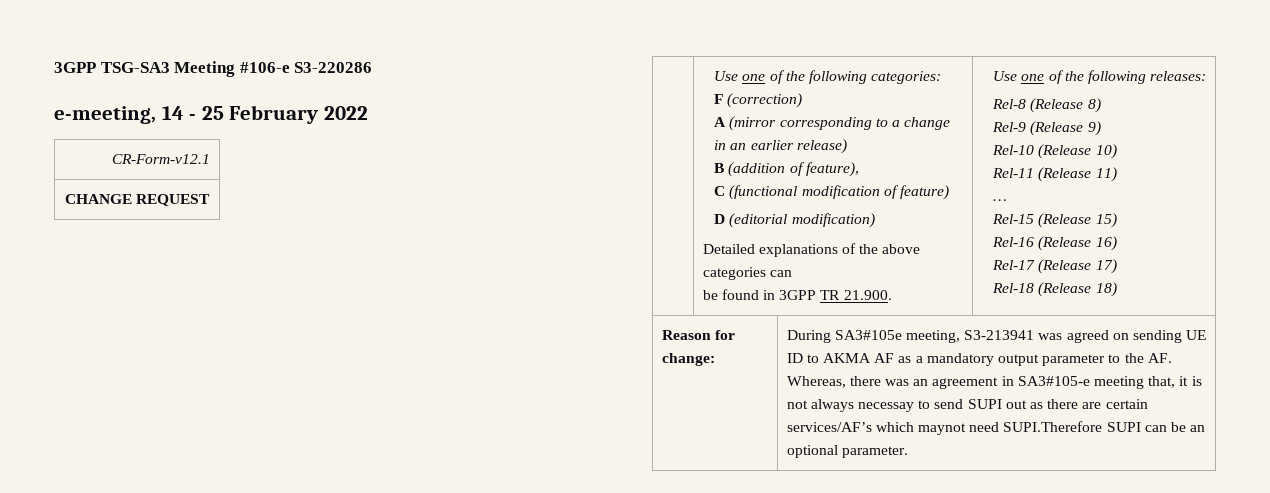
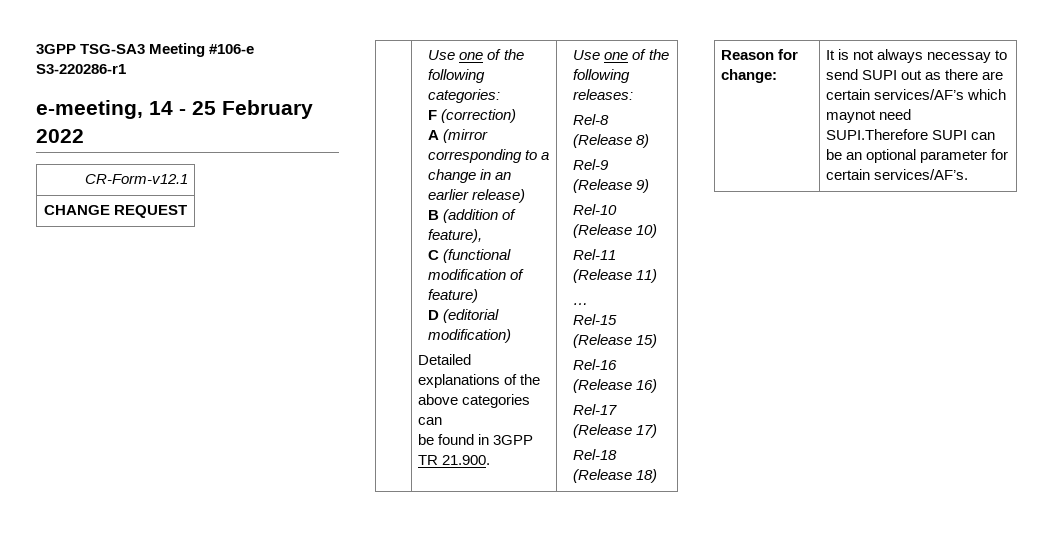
[294,62,373,73] S3-220286 -> [36,64,126,74] S3-220286-r1
[786,330,1207,343] [786,353,1172,366] [786,376,1189,389] During SA3#105e meeting, S3-213941 was agreed on sending UE ID to AKMA AF as a mandatory output parameter to the AF. Whereas, there was an agreement in SA3#105-e meeting that, it -> [825,50,835,60] It
[841,446,908,458] parameter. -> [919,149,1009,163] [825,169,968,180] parameter for certain services/AF’s.

